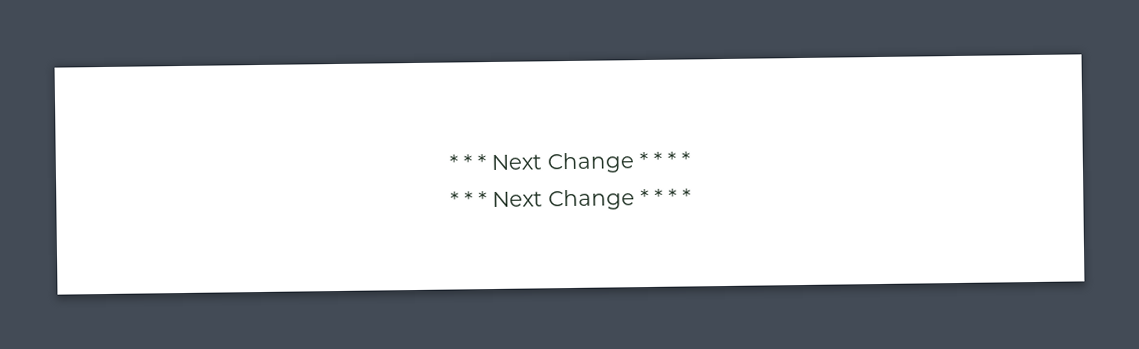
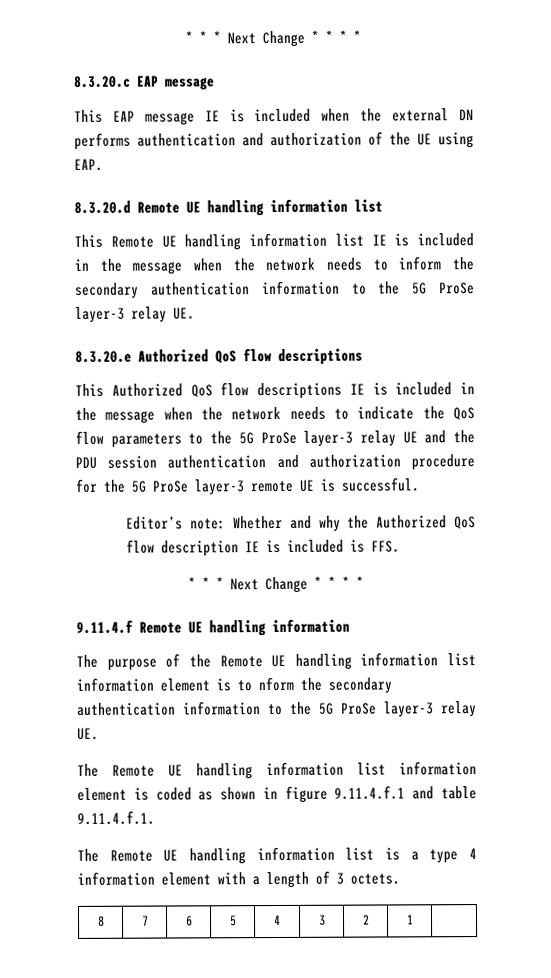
[448,151,690,174] [449,188,691,211] * * * Next Change * * * * // * * * Next Change * * * * -> [185,30,361,48] [74,75,215,91] [74,108,475,126] [74,131,474,150] [74,158,103,171] [74,198,383,217] [74,232,474,251] [74,256,475,275] [75,280,475,299] [75,306,195,323] [75,348,363,365] [75,382,475,400] [75,406,475,424] [75,430,475,448] [75,454,475,471] [75,477,420,496] [126,515,476,532] [126,539,401,557] [188,576,364,594] [76,618,350,637] [76,652,476,671] [76,676,392,694] [77,701,477,718] [77,727,99,740] [77,761,477,780] [77,785,477,803] [77,810,155,825] [77,846,478,865] [77,870,400,889] [97,915,105,927] [141,915,149,926] [185,915,193,927] [229,915,237,927] [274,914,281,926] [318,914,326,926] [362,914,370,925] [406,914,414,925] * * * Next Change * * * * // 8.3.20.c EAP message // This EAP message IE is included when the external DN performs authentication and authorization of the UE using EAP. // 8.3.20.d Remote UE handling information list // This Remote UE handling information list IE is included in the message when the network needs to inform the secondary authentication information to the 5G ProSe layer-3 relay UE. // 8.3.20.e Authorized QoS flow descriptions // This Authorized QoS flow descriptions IE is included in the message when the network needs to indicate the QoS flow parameters to the 5G ProSe layer-3 relay UE and the PDU session authentication and authorization procedure for the 5G ProSe layer-3 remote UE is successful. // Editor’s note: Whether and why the Authorized QoS flow description IE is included is FFS. // * * * Next Change * * * * // 9.11.4.f Remote UE handling information // The purpose of the Remote UE handling information list information element is to nform the secondary authentication information to the 5G ProSe layer-3 relay UE. // The Remote UE handling information list information element is coded as shown in figure 9.11.4.f.1 and table 9.11.4.f.1. // The Remote UE handling information list is a type 4 information element with a length of 3 octets. // 8 | 7 | 6 | 5 | 4 | 3 | 2 | 1 |

